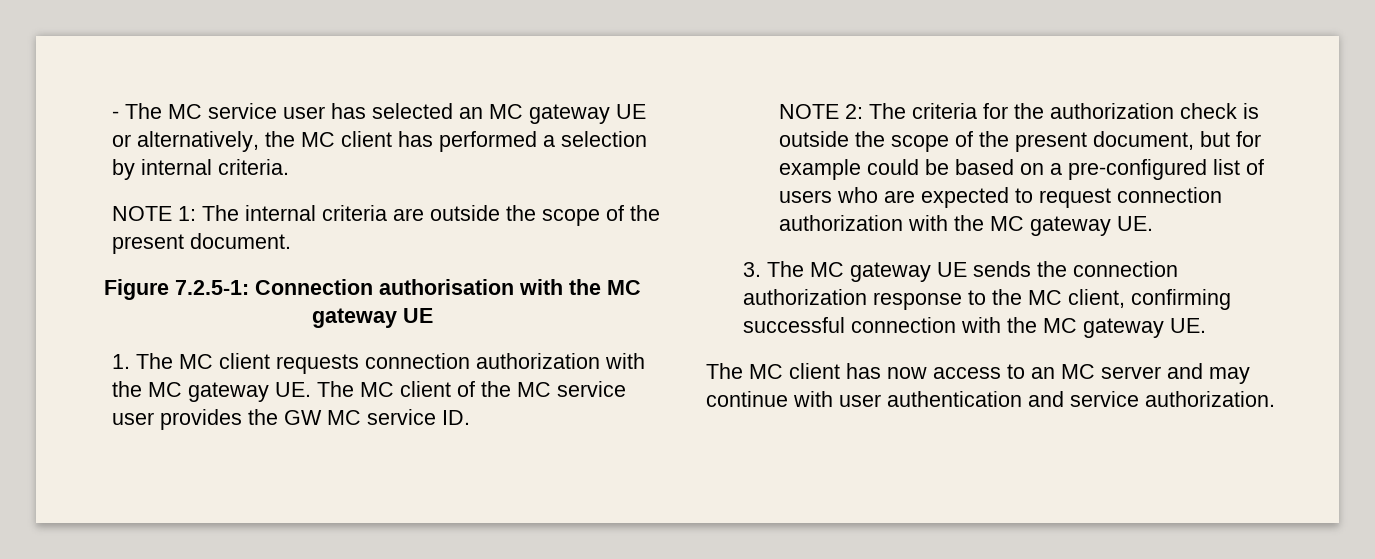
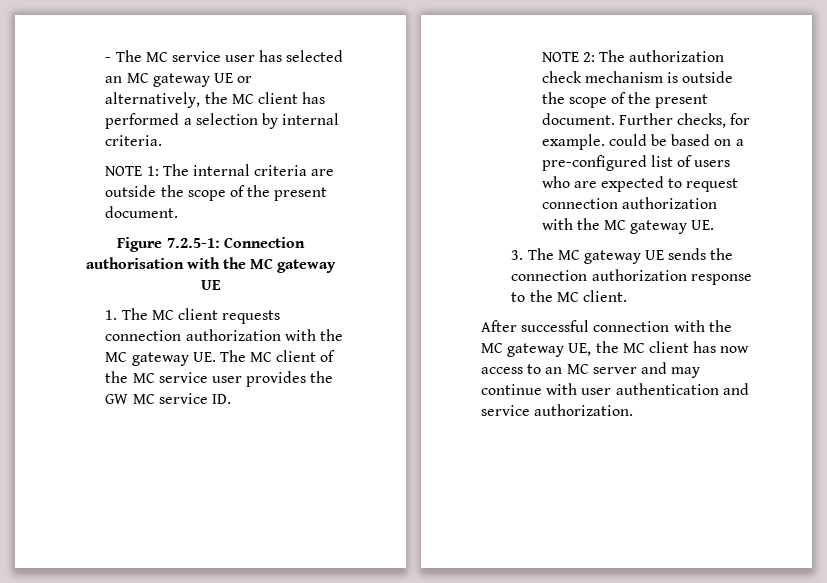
[912,103,1045,119] criteria for the -> (626, 56) none
(1238, 111) none -> [584,71,663,83] mechanism
[1093,131,1262,150] [779,159,862,180] document, but for example -> [541,113,751,128] [541,134,605,150] document. Further checks, for example.
[1067,289,1231,310] client, confirming -> [582,290,627,302] [481,320,517,332] client. // After
[1169,318,1206,333] [706,363,743,379] UE. // The -> [568,341,619,356] UE, the

